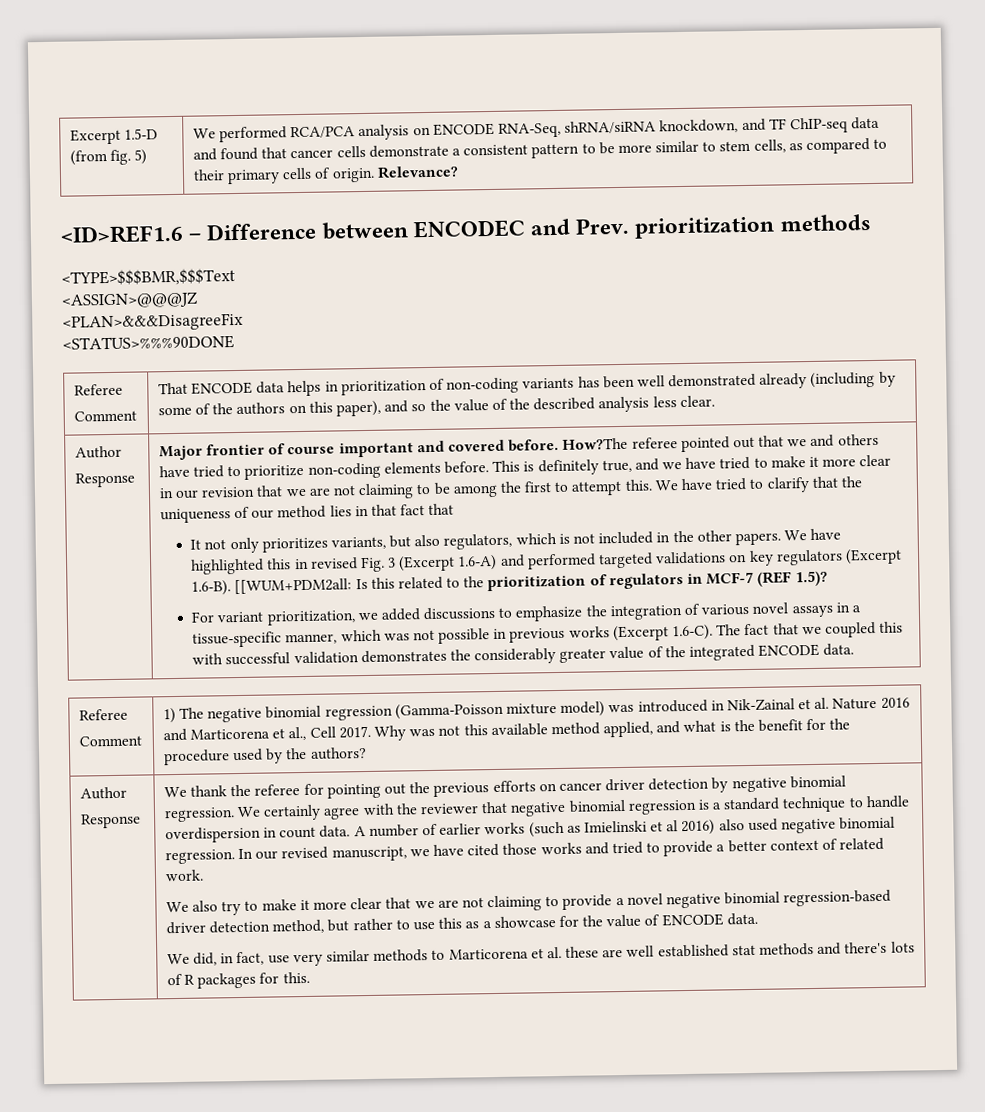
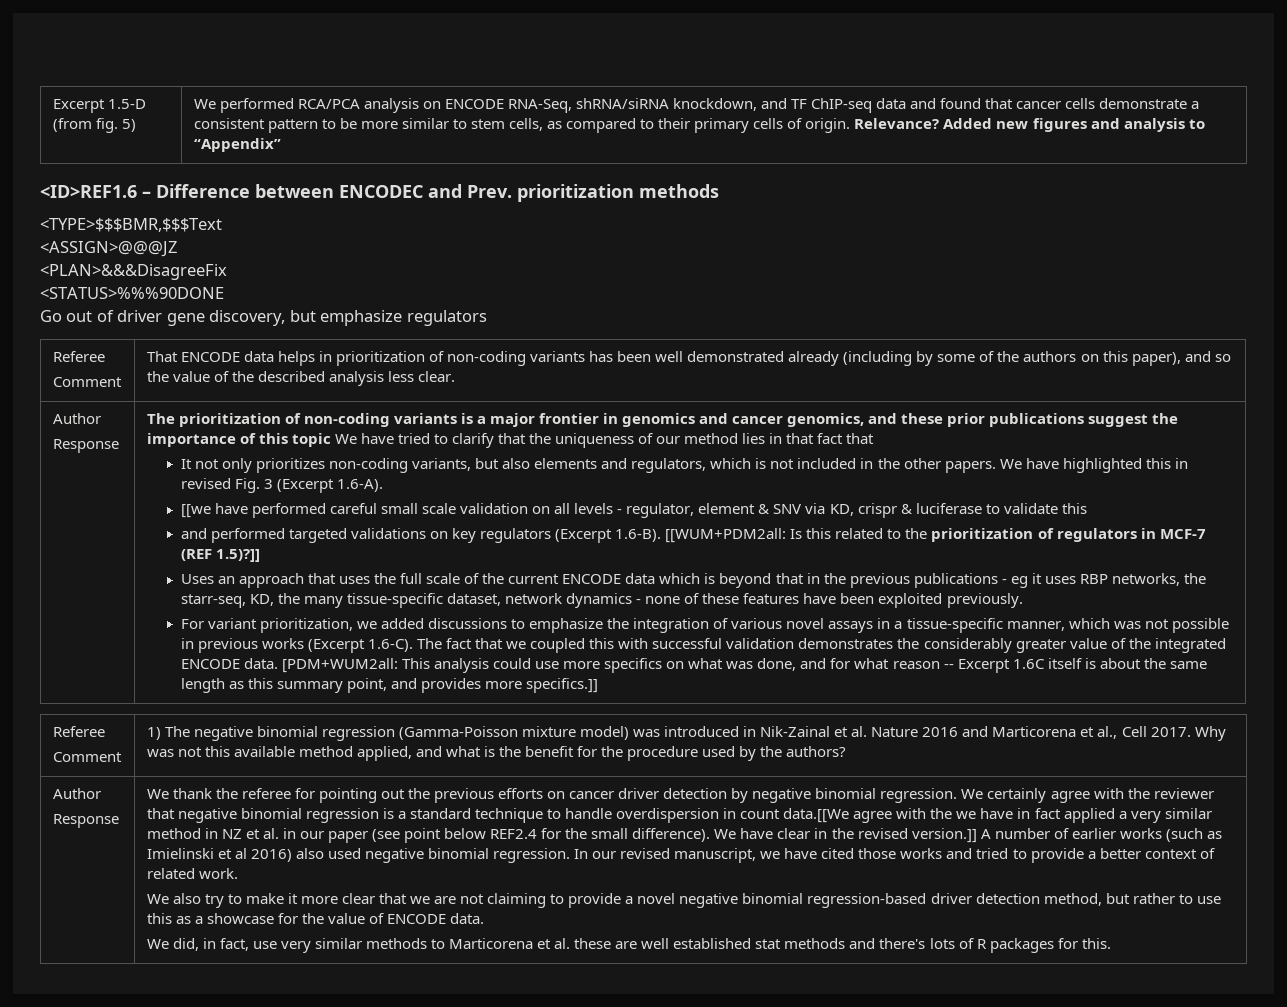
(459, 172) none -> [943,118,1205,132] [193,138,281,152] Added new figures and analysis to “Appendix”
(234, 343) none -> [40,310,487,326] // Go out of driver gene discovery, but emphasize regulators
[158,433,879,461] [158,454,892,480] [158,479,652,500] Major frontier of course important and covered before. How?The referee pointed out that we and others have tried to prioritize non-coding elements before. This is definitely true, and we have tried to make it more clear in our revision that we are not claiming to be among the first to attempt this. -> [146,413,1179,427] [146,433,331,447] The prioritization of non-coding variants is a major frontier in genomics and cancer genomics, and these prior publications suggest the importance of this topic
(328, 545) none -> [328,458,408,473] non-coding
(441, 540) none -> [534,458,628,469] elements and
[457,554,498,571] 1.6-A) -> [336,479,383,492] [180,503,1087,518] 1.6-A). // [[we have performed careful small scale validation on all levels - regulator, element & SNV via KD, crispr & luciferase to validate this //
[794,570,828,587] 1.5)? -> [215,549,260,562] [180,573,1207,588] [180,593,1023,608] 1.5)?]] // Uses an approach that uses the full scale of the current ENCODE data which is beyond that in the previous publications - eg it uses RBP networks, the starr-seq, KD, the many tissue-specific dataset, network dynamics - none of these features have been exploited previously.
(855, 649) none -> [281,658,1207,673] [180,678,599,693] [PDM+WUM2all: This analysis could use more specifics on what was done, and for what reason -- Excerpt 1.6C itself is about the same length as this summary point, and provides more specifics.]]
[319,825,351,838] data. -> [783,808,1212,823] [146,828,977,843] data.[[We agree with the we have in fact applied a very similar method in NZ et al. in our paper (see point below REF2.4 for the small difference). We have clear in the revised version.]]

